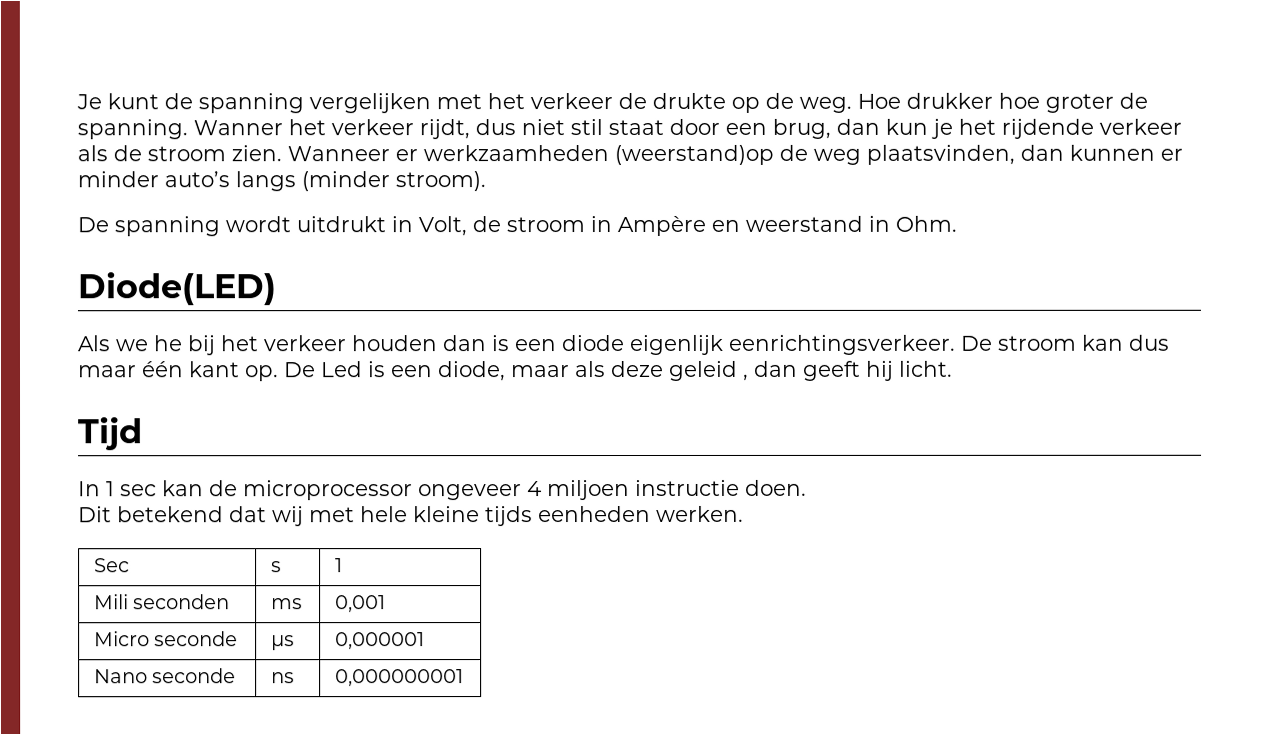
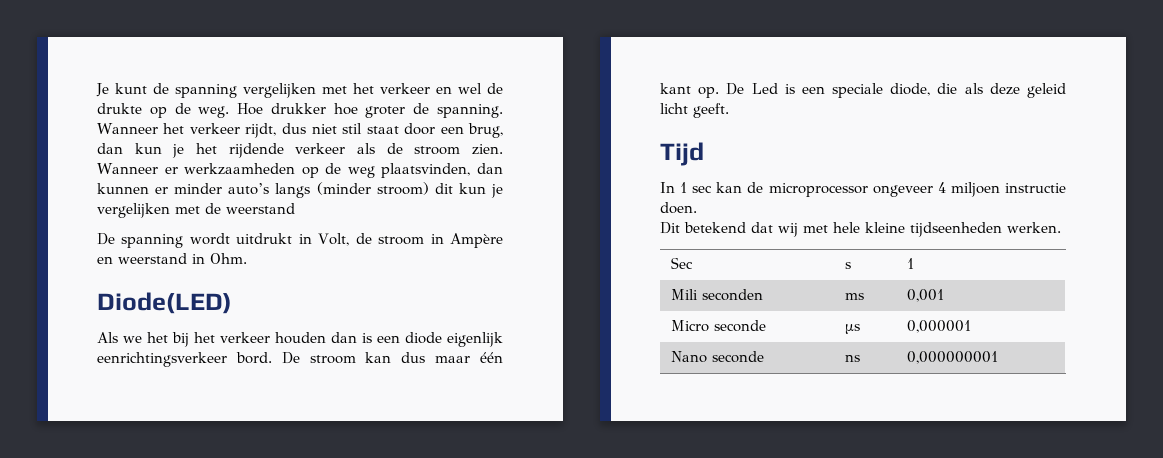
(613, 101) none -> [436,83,482,94] en wel
[193,120,283,136] Wanner -> [97,123,158,134] Wanneer
[614,144,774,166] (weerstand)op -> [301,167,319,178] op
[395,171,486,192] stroom). -> [376,182,503,198] [97,203,295,218] stroom) dit kun je vergelijken met de weerstand
[153,335,182,352] he -> [147,332,168,343] het
[728,334,955,355] eenrichtingsverkeer. -> [97,352,272,367] eenrichtingsverkeer bord.
[437,360,953,382] diode, maar als deze geleid , dan geeft hij licht. -> [832,83,1066,98] [660,103,729,118] speciale diode, die als deze geleid licht geeft.
[485,505,651,527] tijds eenheden -> [910,222,1002,237] tijdseenheden

